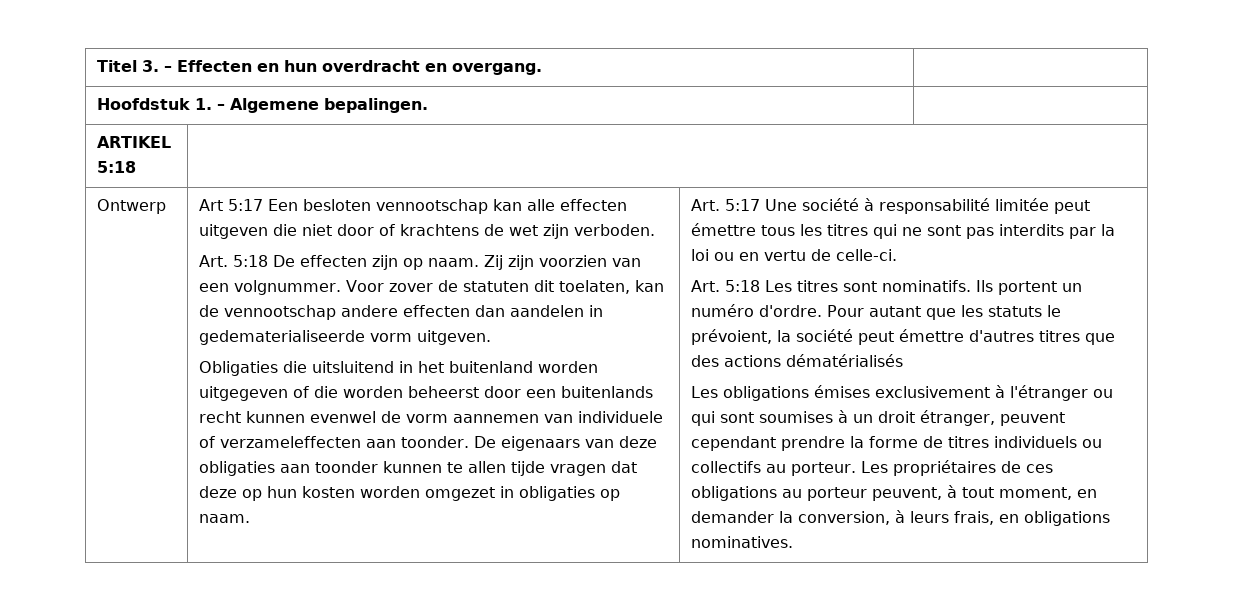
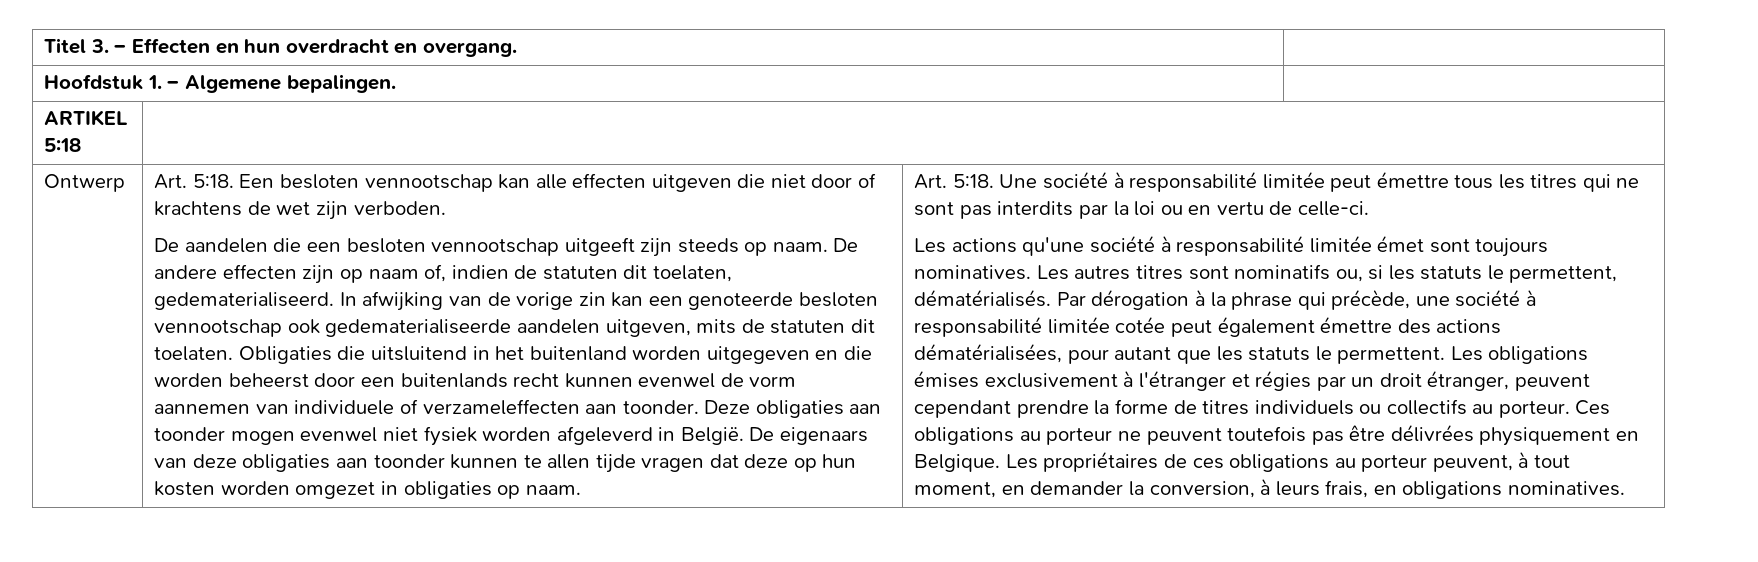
[198,199,263,211] Art 5:17 -> [154,174,234,189] Art. 5:18.
[198,255,641,270] [198,280,664,295] [198,305,603,320] [198,330,491,345] Art. 5:18 De effecten zijn op naam. Zij zijn voorzien van een volgnummer. Voor zover de statuten dit toelaten, kan de vennootschap andere effecten dan aandelen in gedematerialiseerde vorm uitgeven. // -> [154,237,859,257] [154,264,732,284] [154,291,878,311] [154,319,875,337] [154,346,234,361] De aandelen die een besloten vennootschap uitgeeft zijn steeds op naam. De andere effecten zijn op naam of, indien de statuten dit toelaten, gedematerialiseerd. In afwijking van de vorige zin kan een genoteerde besloten vennootschap ook gedematerialiseerde aandelen uitgeven, mits de statuten dit toelaten.
[292,386,309,398] of -> [815,350,839,360] en
(469, 442) none -> [704,400,882,418] [154,426,744,446] Deze obligaties aan toonder mogen evenwel niet fysiek worden afgeleverd in België.
[724,199,760,211] 5:17 -> [952,174,994,188] 5:18.
[690,280,1082,295] [690,304,864,317] Art. 5:18 Les titres sont nominatifs. Ils portent un numéro d'ordre. Pour -> [914,235,1549,257] [914,264,1618,283] [914,289,1536,310] [914,316,1502,337] [914,343,1109,364] Les actions qu'une société à responsabilité limitée émet sont toujours nominatives. Les autres titres sont nominatifs ou, si les statuts le permettent, dématérialisés. Par dérogation à la phrase qui précède, une société à responsabilité limitée cotée peut également émettre des actions dématérialisées, pour
[690,329,1115,345] [690,354,903,367] prévoient, la société peut émettre d'autres titres que des actions dématérialisés // -> [1337,347,1446,364] permettent.
[1092,389,1113,398] [690,410,848,426] ou qui sont soumises à -> [1231,370,1346,391] et régies par
(856, 469) none -> [1575,400,1611,415] [914,424,1639,446] [914,454,1001,472] Ces obligations au porteur ne peuvent toutefois pas être délivrées physiquement en Belgique.

